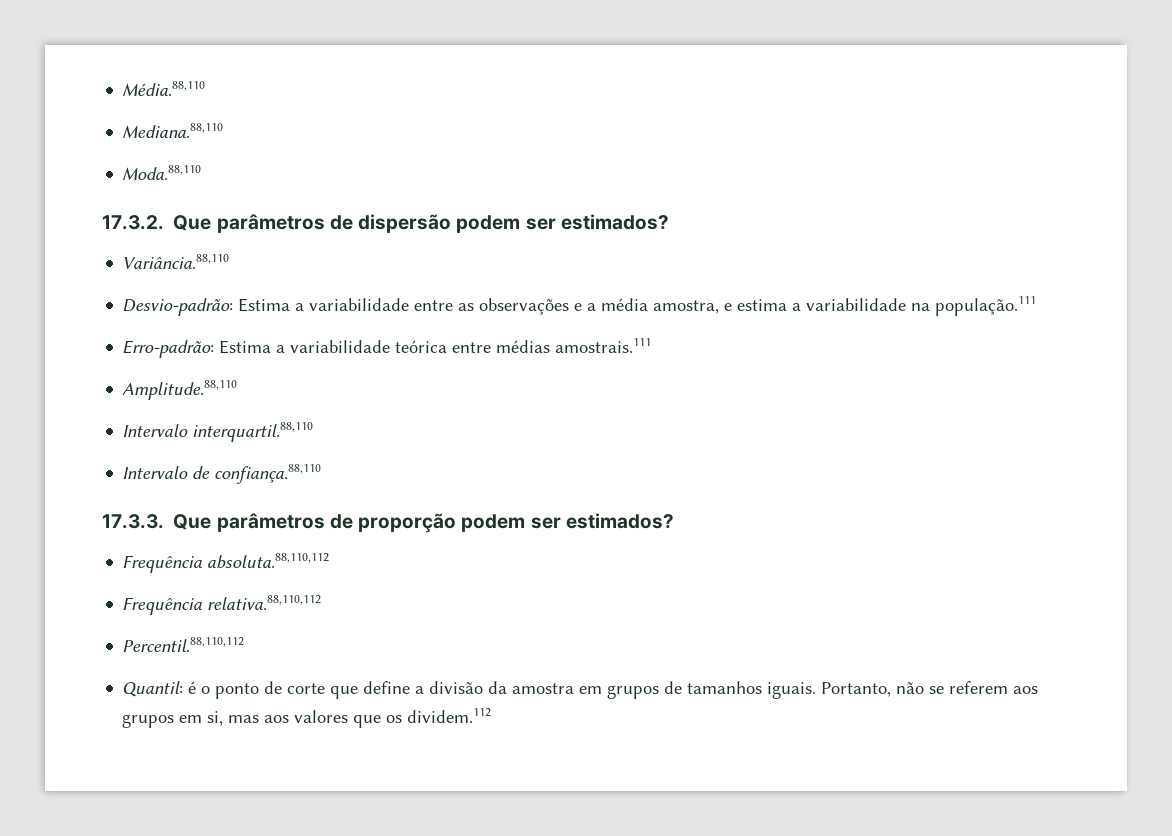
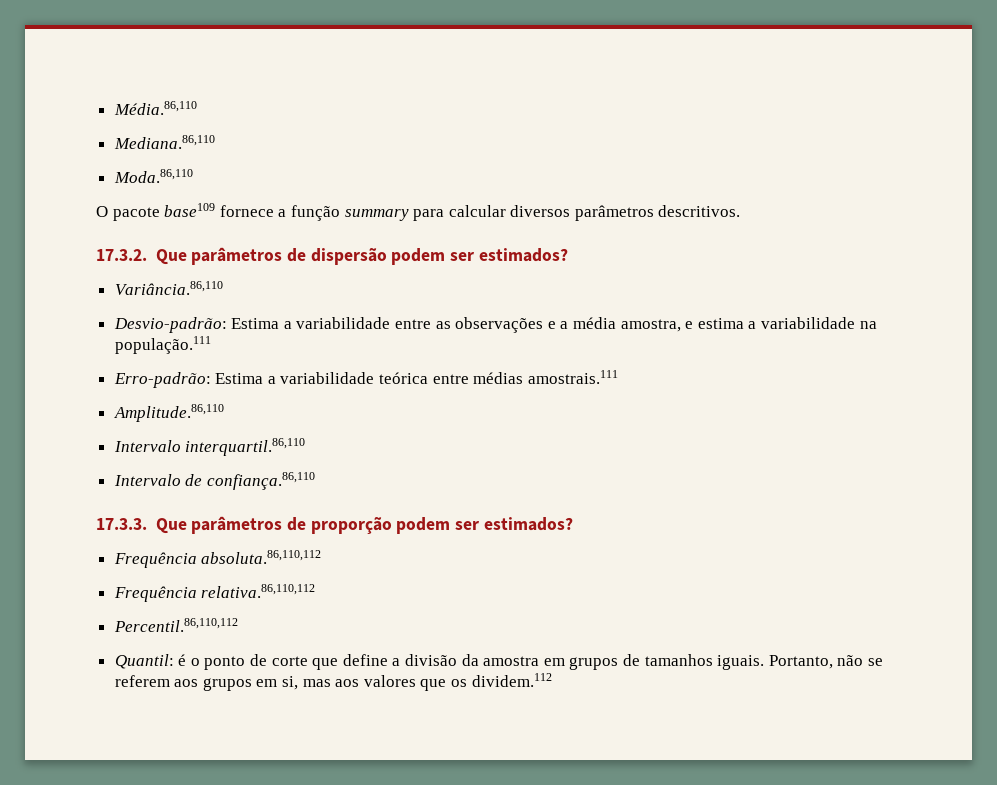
[122,81,206,96] [122,123,224,138] [122,165,202,180] Média.88,110 // Mediana.88,110 // Moda.88,110 -> [113,101,197,115] [113,135,215,149] [113,169,193,183] [96,203,741,221] Média.86,110 // Mediana.86,110 // Moda.86,110 // O pacote base109 fornece a função summary para calcular diversos parâmetros descritivos.
[122,254,230,269] Variância.88,110 -> [114,281,223,295] Variância.86,110
[122,380,238,400] [122,422,314,442] Amplitude.88,110 // Intervalo interquartil.88,110 -> [113,404,224,422] [113,438,306,456] Amplitude.86,110 // Intervalo interquartil.86,110
[214,464,322,484] confiança.88,110 -> [206,472,315,490] confiança.86,110
[207,553,330,569] [122,595,322,615] [122,637,245,652] absoluta.88,110,112 // Frequência relativa.88,110,112 // Percentil.88,110,112 -> [201,550,322,564] [113,584,316,602] [113,618,238,632] absoluta.86,110,112 // Frequência relativa.86,110,112 // Percentil.86,110,112

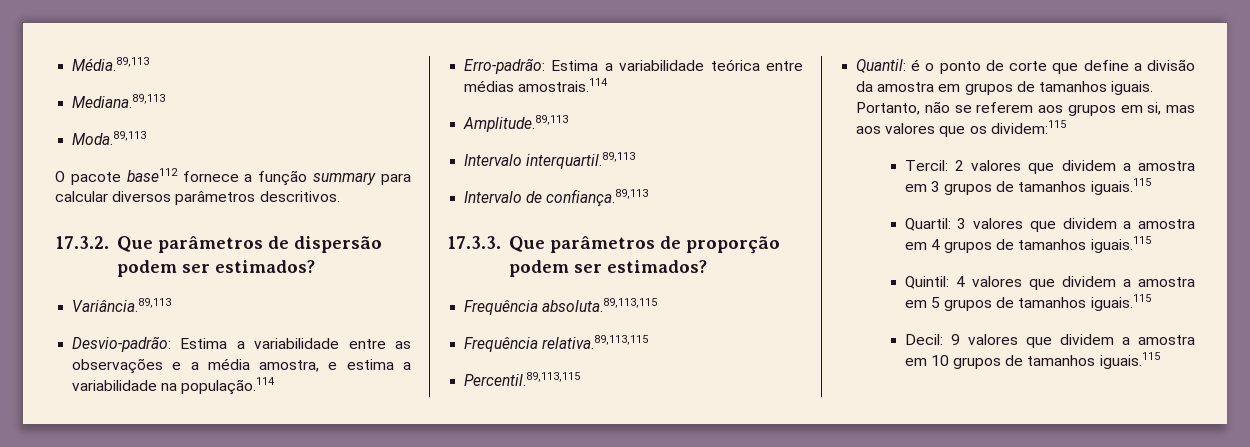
[113,101,197,115] [113,135,215,149] [113,169,193,183] Média.86,110 // Mediana.86,110 // Moda.86,110 -> [72,57,150,71] [72,94,166,108] [72,131,147,145] Média.89,113 // Mediana.89,113 // Moda.89,113
[164,203,216,217] base109 -> [126,168,178,182] base112
[114,281,223,295] Variância.86,110 -> [72,298,172,312] Variância.89,113
[114,336,211,354] população.111 -> [181,377,276,395] população.114
[527,370,618,384] [113,404,224,422] [113,438,306,456] amostrais.111 // Amplitude.86,110 // Intervalo interquartil.86,110 -> [518,78,609,92] [463,115,569,132] [464,152,636,169] amostrais.114 // Amplitude.89,113 // Intervalo interquartil.89,113
[206,472,315,490] confiança.86,110 -> [546,189,649,207] confiança.89,113
[201,550,322,564] [113,584,316,602] [113,618,238,632] absoluta.86,110,112 // Frequência relativa.86,110,112 // Percentil.86,110,112 -> [542,298,658,312] [464,335,649,352] [464,372,581,386] absoluta.89,113,115 // Frequência relativa.89,113,115 // Percentil.89,113,115
[471,673,552,687] dividem.112 -> [990,120,1066,134] [904,160,1195,174] [904,178,1151,195] [904,218,1195,232] [904,236,1151,253] [904,276,1195,290] [904,294,1151,311] [904,334,1195,348] [904,352,1160,369] dividem:115 // Tercil: 2 valores que dividem a amostra em 3 grupos de tamanhos iguais.115 // Quartil: 3 valores que dividem a amostra em 4 grupos de tamanhos iguais.115 // Quintil: 4 valores que dividem a amostra em 5 grupos de tamanhos iguais.115 // Decil: 9 valores que dividem a amostra em 10 grupos de tamanhos iguais.115

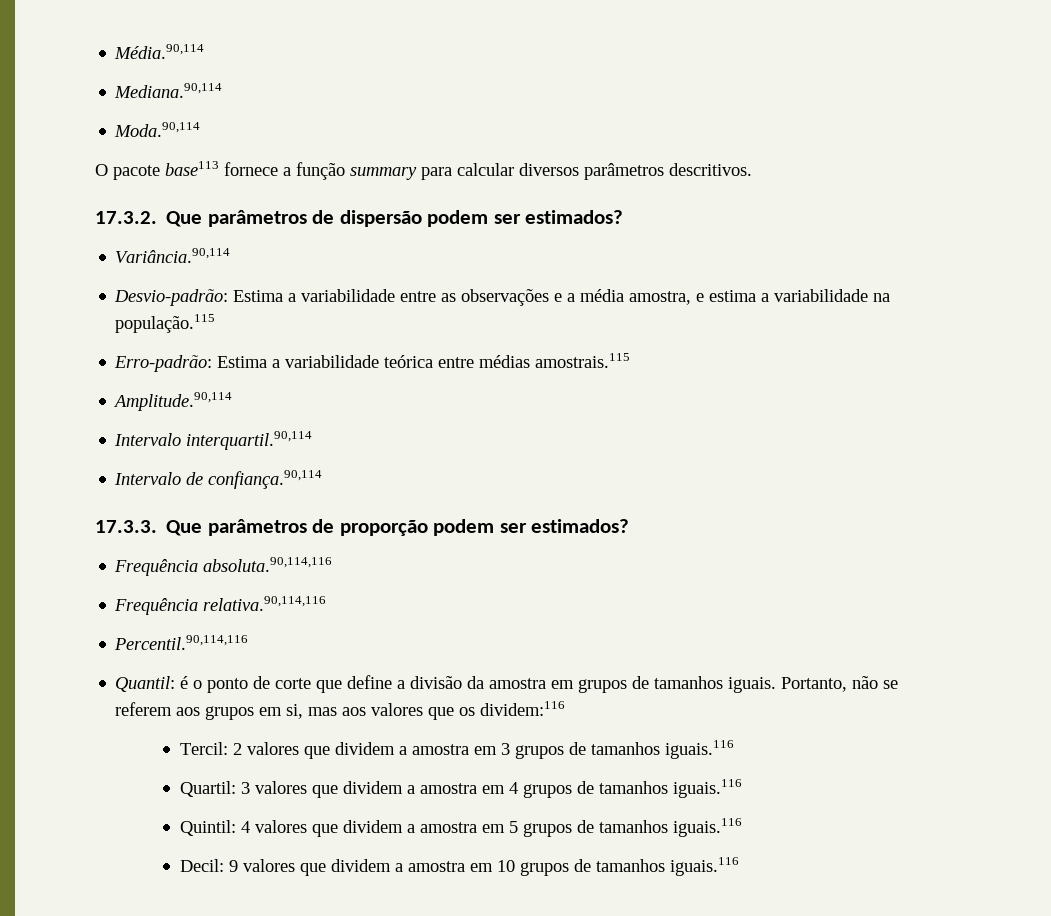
[72,57,150,71] [72,94,166,108] [72,131,147,145] Média.89,113 // Mediana.89,113 // Moda.89,113 -> [114,44,205,59] [114,83,223,98] [114,122,201,137] Média.90,114 // Mediana.90,114 // Moda.90,114
[126,168,178,182] base112 -> [165,161,219,176] base113
[72,298,172,312] Variância.89,113 -> [115,248,231,263] Variância.90,114
[181,377,276,395] população.114 -> [115,314,216,333] população.115
[518,78,609,92] [463,115,569,132] [464,152,636,169] amostrais.114 // Amplitude.89,113 // Intervalo interquartil.89,113 -> [535,353,631,368] [113,392,233,411] [114,431,313,450] amostrais.115 // Amplitude.90,114 // Intervalo interquartil.90,114
[546,189,649,207] confiança.89,113 -> [208,470,323,489] confiança.90,114
[542,298,658,312] [464,335,649,352] [464,372,581,386] absoluta.89,113,115 // Frequência relativa.89,113,115 // Percentil.89,113,115 -> [203,557,333,572] [114,596,327,615] [114,635,249,650] absoluta.90,114,116 // Frequência relativa.90,114,116 // Percentil.90,114,116
[990,120,1066,134] dividem:115 -> [480,701,566,716] dividem:116
[1090,178,1151,195] iguais.115 -> [664,740,734,759] iguais.116
[1090,236,1151,253] iguais.115 -> [672,779,742,798] iguais.116
[1090,294,1151,311] iguais.115 -> [672,818,742,837] iguais.116
[1099,352,1160,369] iguais.115 -> [669,857,739,876] iguais.116

